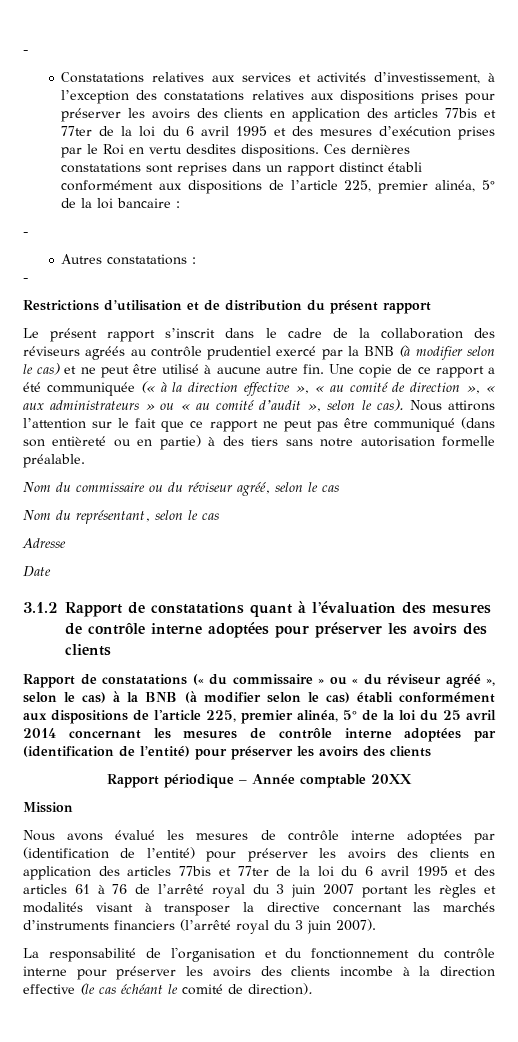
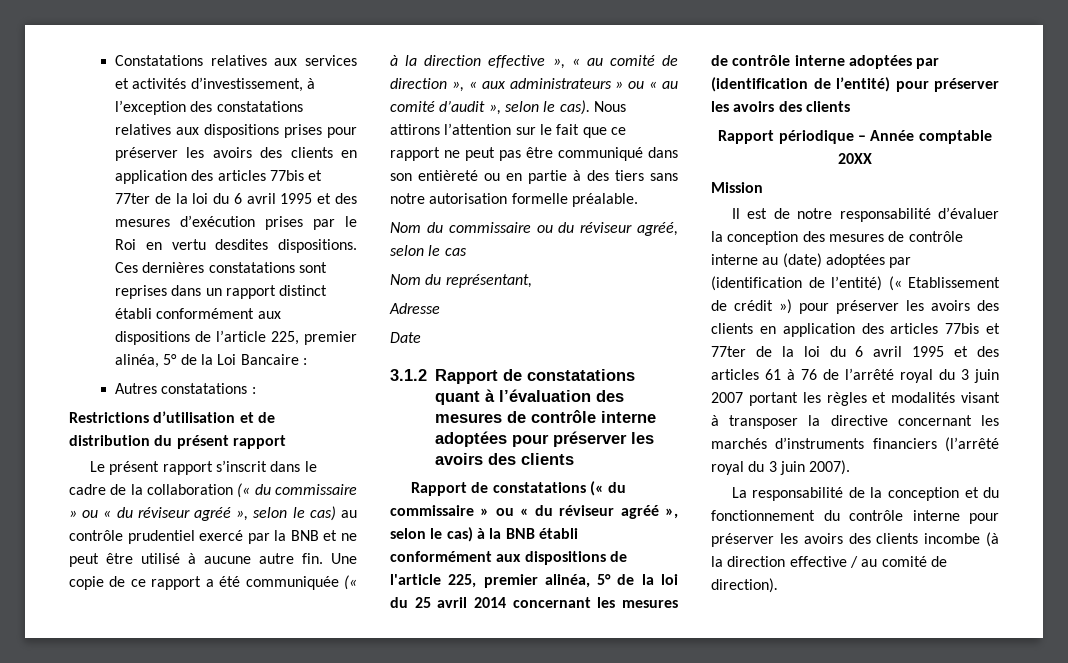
[23,50,28,54] - // -> (115, 60) none
[97,198,181,209] [23,232,28,236] loi bancaire : // - -> [217,354,307,365] Loi Bancaire :
[23,278,28,282] // - -> (256, 390) none
[474,328,496,338] [23,346,126,360] des réviseurs agréés -> [237,483,358,498] [69,506,336,521] (« du commissaire » ou « du réviseur agréé », selon le cas)
[399,345,495,360] [23,363,61,375] (à modifier selon le cas) -> (319, 535) none
[460,417,495,429] (dans -> [648,147,678,158] dans
[159,435,201,450] partie) -> [528,170,567,184] partie
[155,510,219,520] selon le cas -> (532, 281) none
[184,691,350,703] (à modifier selon le cas) -> (535, 533) none
[23,830,495,844] [23,847,195,859] Nous avons évalué les mesures de contrôle interne adoptées par (identification de l’entité) -> [731,207,999,222] [711,231,963,245] [711,253,912,268] [711,276,1000,291] [711,299,792,314] Il est de notre responsabilité d’évaluer la conception des mesures de contrôle interne au (date) adoptées par (identification de l’entité) (« Etablissement de crédit »)
[413,902,431,912] las -> [981,415,999,426] les
[170,947,255,962] l'organisation -> [870,487,959,501] la conception
[402,966,495,977] [23,983,178,995] à la direction effective (le cas échéant le -> [986,532,999,547] [711,556,878,568] (à la direction effective / au

